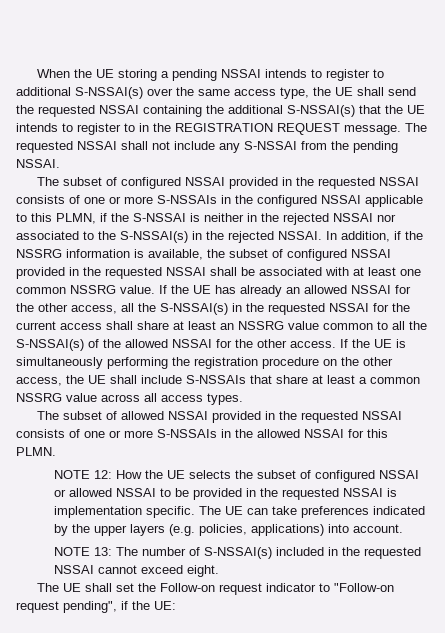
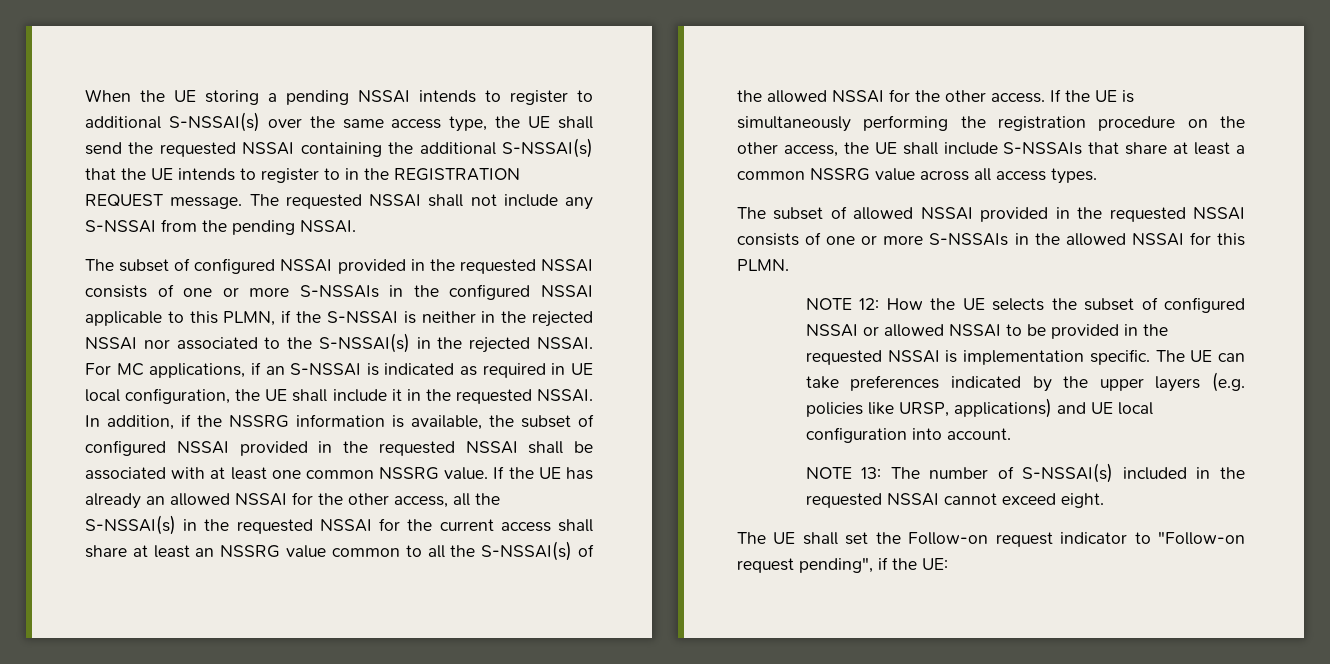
(322, 235) none -> [85,362,593,378] [85,388,594,404] For MC applications, if an S-NSSAI is indicated as required in UE local configuration, the UE shall include it in the requested NSSAI.
[198,524,324,536] policies, applications) -> [805,398,1153,418] [805,427,907,443] policies like URSP, applications) and UE local configuration

